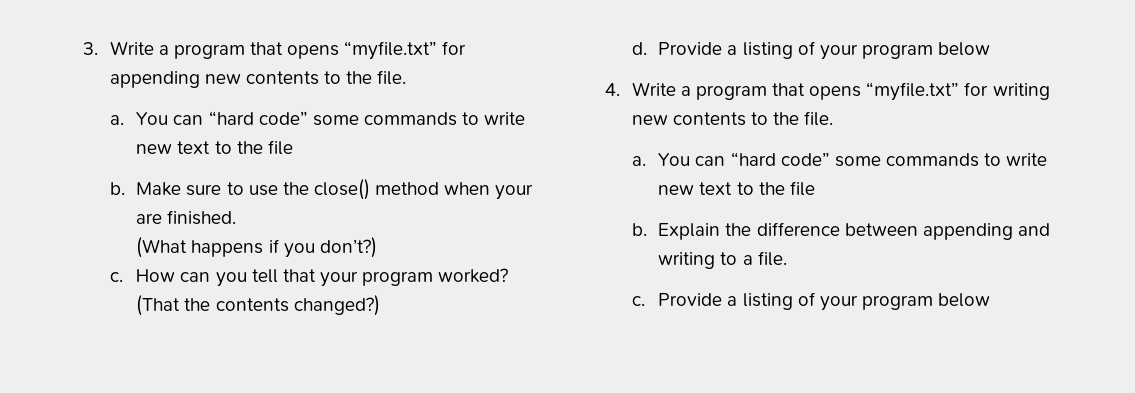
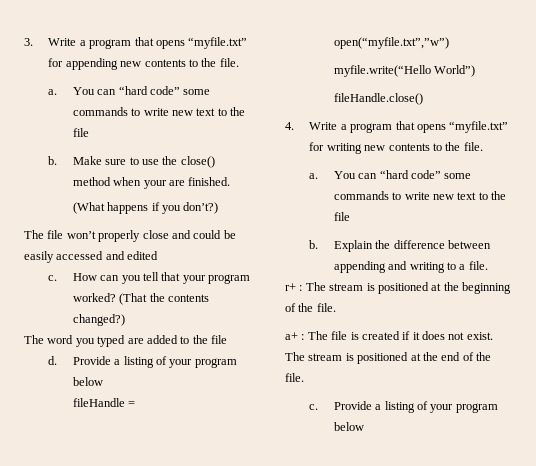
(377, 247) none -> [24,230,236,242] [24,251,159,263] // The file won’t properly close and could be easily accessed and edited
(380, 305) none -> [24,335,227,347] // The word you typed are added to the file
(991, 49) none -> [72,398,136,407] [333,37,449,49] [333,65,476,77] [333,93,423,105] // fileHandle = open(“myfile.txt”,”w”) // myfile.write(“Hello World”) // fileHandle.close()
(787, 258) none -> [285,282,511,294] [285,303,336,312] [285,331,493,340] [285,352,491,364] [285,373,304,382] // r+ : The stream is positioned at the beginning of the file. // a+ : The file is created if it does not exist. The stream is positioned at the end of the file.

